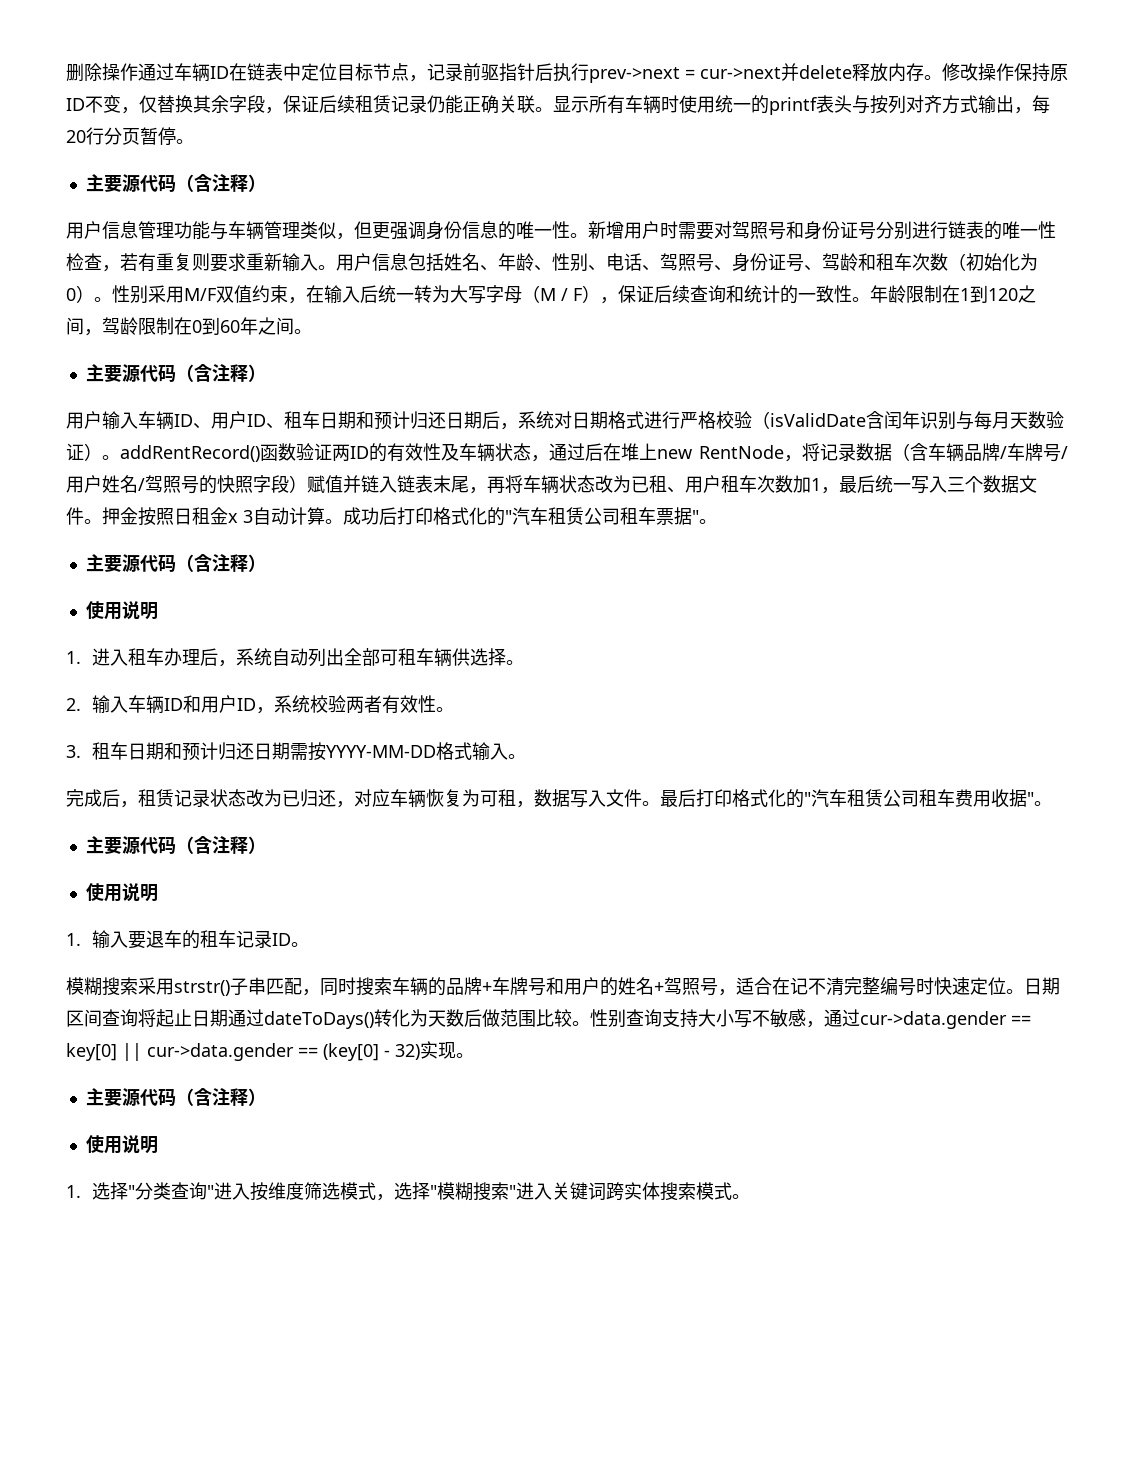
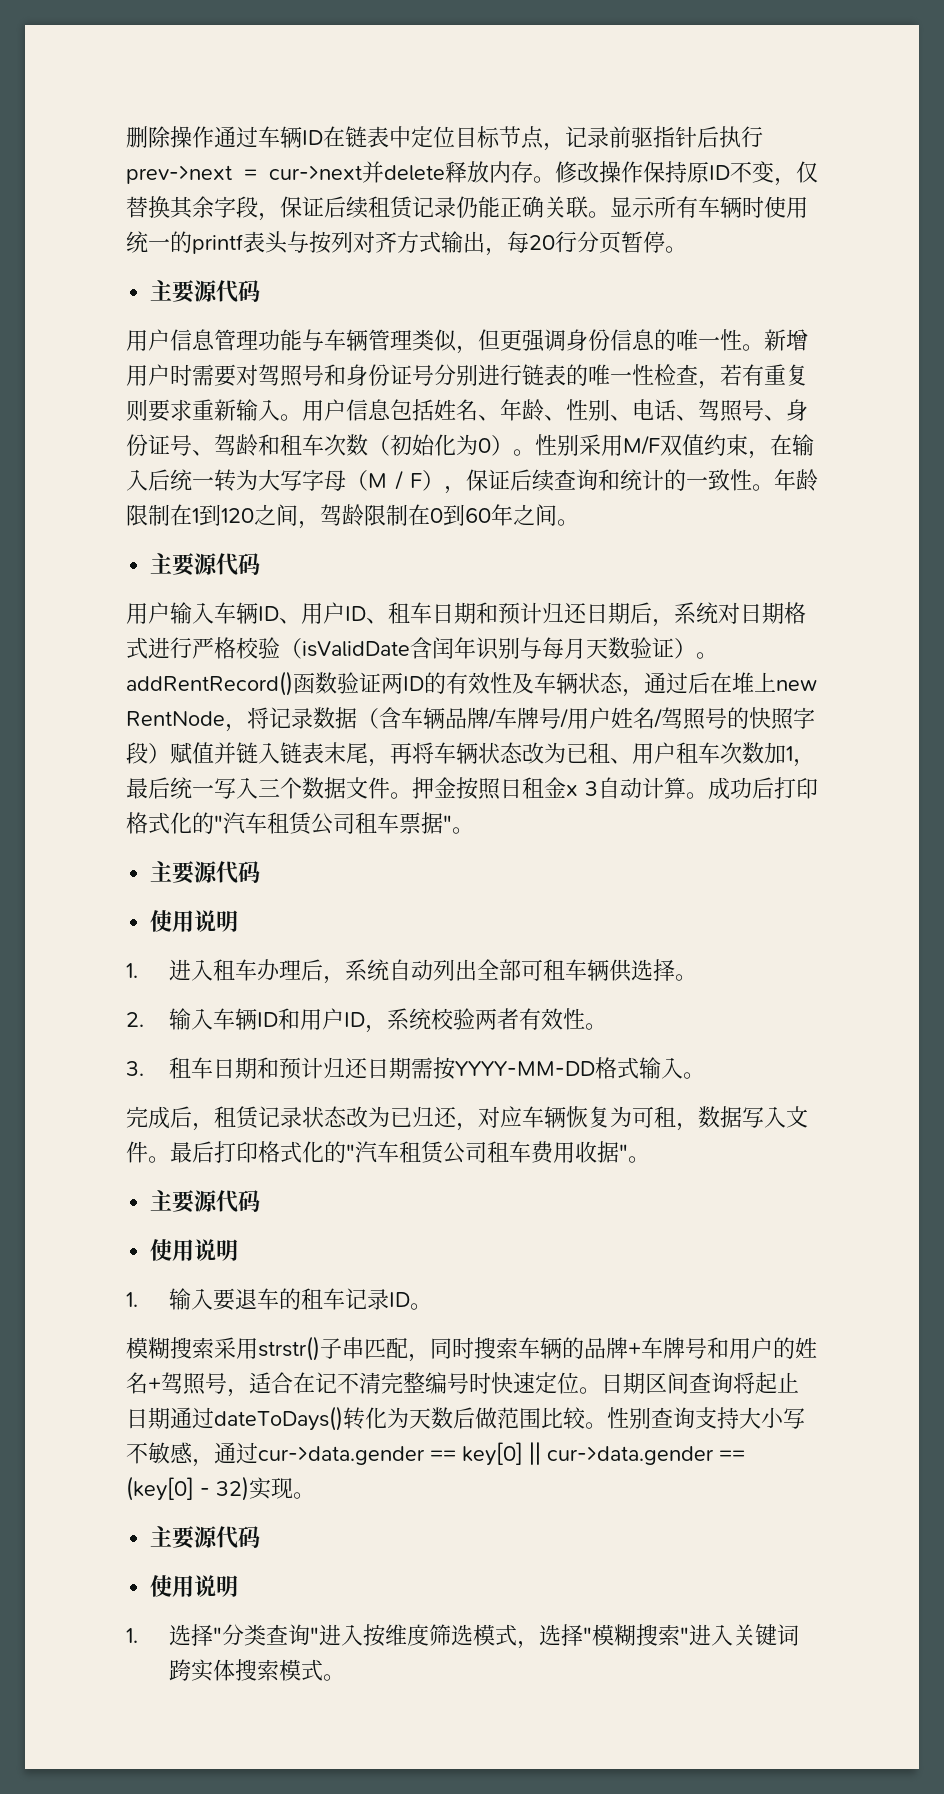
[175,174,266,192] （含注释） -> (261, 291) none
[175,364,266,382] （含注释） -> (261, 564) none
[175,554,266,572] （含注释） -> (261, 872) none
[175,836,266,854] （含注释） -> (261, 1201) none
[175,1088,266,1106] （含注释） -> (261, 1537) none

